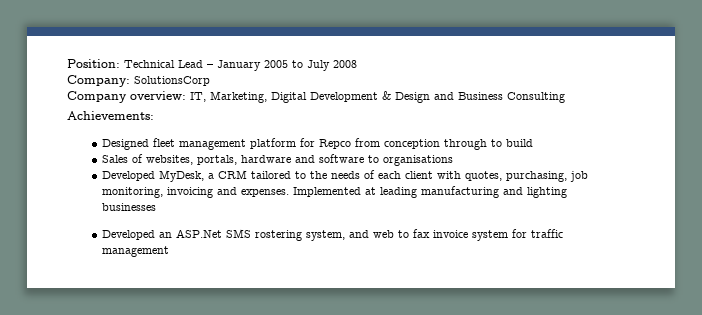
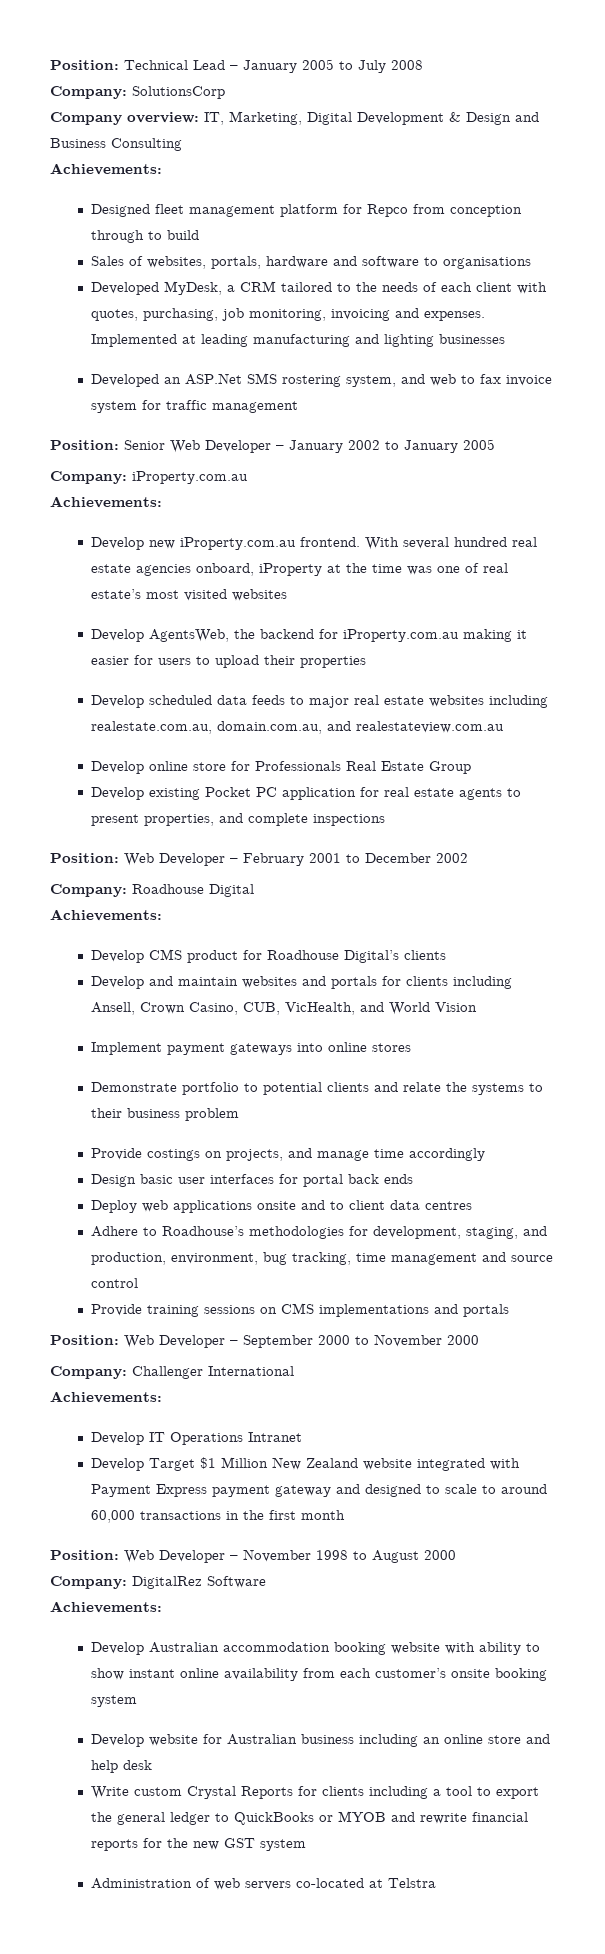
(169, 251) none -> [50,439,495,453] [50,471,248,484] [50,496,162,508] [91,537,538,550] [91,563,509,576] [91,589,288,601] [91,629,528,642] [91,655,367,668] [91,695,549,708] [91,721,505,734] [91,761,472,774] [91,787,522,800] [91,813,386,826] [50,853,468,866] [50,884,254,897] [50,909,162,921] [91,949,447,963] [91,976,513,989] [91,1002,478,1015] [91,1042,412,1055] [91,1082,544,1095] [91,1108,240,1121] [91,1148,486,1161] [91,1174,414,1187] [91,1200,473,1213] [91,1226,548,1239] [91,1252,554,1265] [91,1278,139,1288] [91,1303,510,1317] [50,1334,479,1348] [50,1366,294,1379] [50,1391,162,1403] [91,1432,303,1445] [91,1457,521,1471] [91,1484,548,1497] [91,1510,346,1523] [50,1549,456,1563] [50,1576,266,1589] [50,1601,162,1613] [91,1642,541,1655] [91,1668,548,1681] [91,1695,138,1707] [91,1734,551,1747] [91,1760,153,1773] [91,1786,540,1799] [91,1811,529,1825] [91,1838,307,1851] [91,1878,437,1890] // Position: Senior Web Developer – January 2002 to January 2005 // Company: iProperty.com.au // Achievements: // Develop new iProperty.com.au frontend. With several hundred real estate agencies onboard, iProperty at the time was one of real estate’s most visited websites // Develop AgentsWeb, the backend for iProperty.com.au making it easier for users to upload their properties // Develop scheduled data feeds to major real estate websites including realestate.com.au, domain.com.au, and realestateview.com.au // Develop online store for Professionals Real Estate Group // Develop existing Pocket PC application for real estate agents to present properties, and complete inspections // Position: Web Developer – February 2001 to December 2002 // Company: Roadhouse Digital // Achievements: // Develop CMS product for Roadhouse Digital’s clients // Develop and maintain websites and portals for clients including Ansell, Crown Casino, CUB, VicHealth, and World Vision // Implement payment gateways into online stores // Demonstrate portfolio to potential clients and relate the systems to their business problem // Provide costings on projects, and manage time accordingly // Design basic user interfaces for portal back ends // Deploy web applications onsite and to client data centres // Adhere to Roadhouse’s methodologies for development, staging, and production, environment, bug tracking, time management and source control // Provide training sessions on CMS implementations and portals // Position: Web Developer – September 2000 to November 2000 // Company: Challenger International // Achievements: // Develop IT Operations Intranet // Develop Target $1 Million New Zealand website integrated with Payment Express payment gateway and designed to scale to around 60,000 transactions in the first month // Position: Web Developer – November 1998 to August 2000 // Company: DigitalRez Software // Achievements: // Develop Australian accommodation booking website with ability to show instant online availability from each customer’s onsite booking system // Develop website for Australian business including an online store and help desk // Write custom Crystal Reports for clients including a tool to export the general ledger to QuickBooks or MYOB and rewrite financial reports for the new GST system // Administration of web servers co-located at Telstra

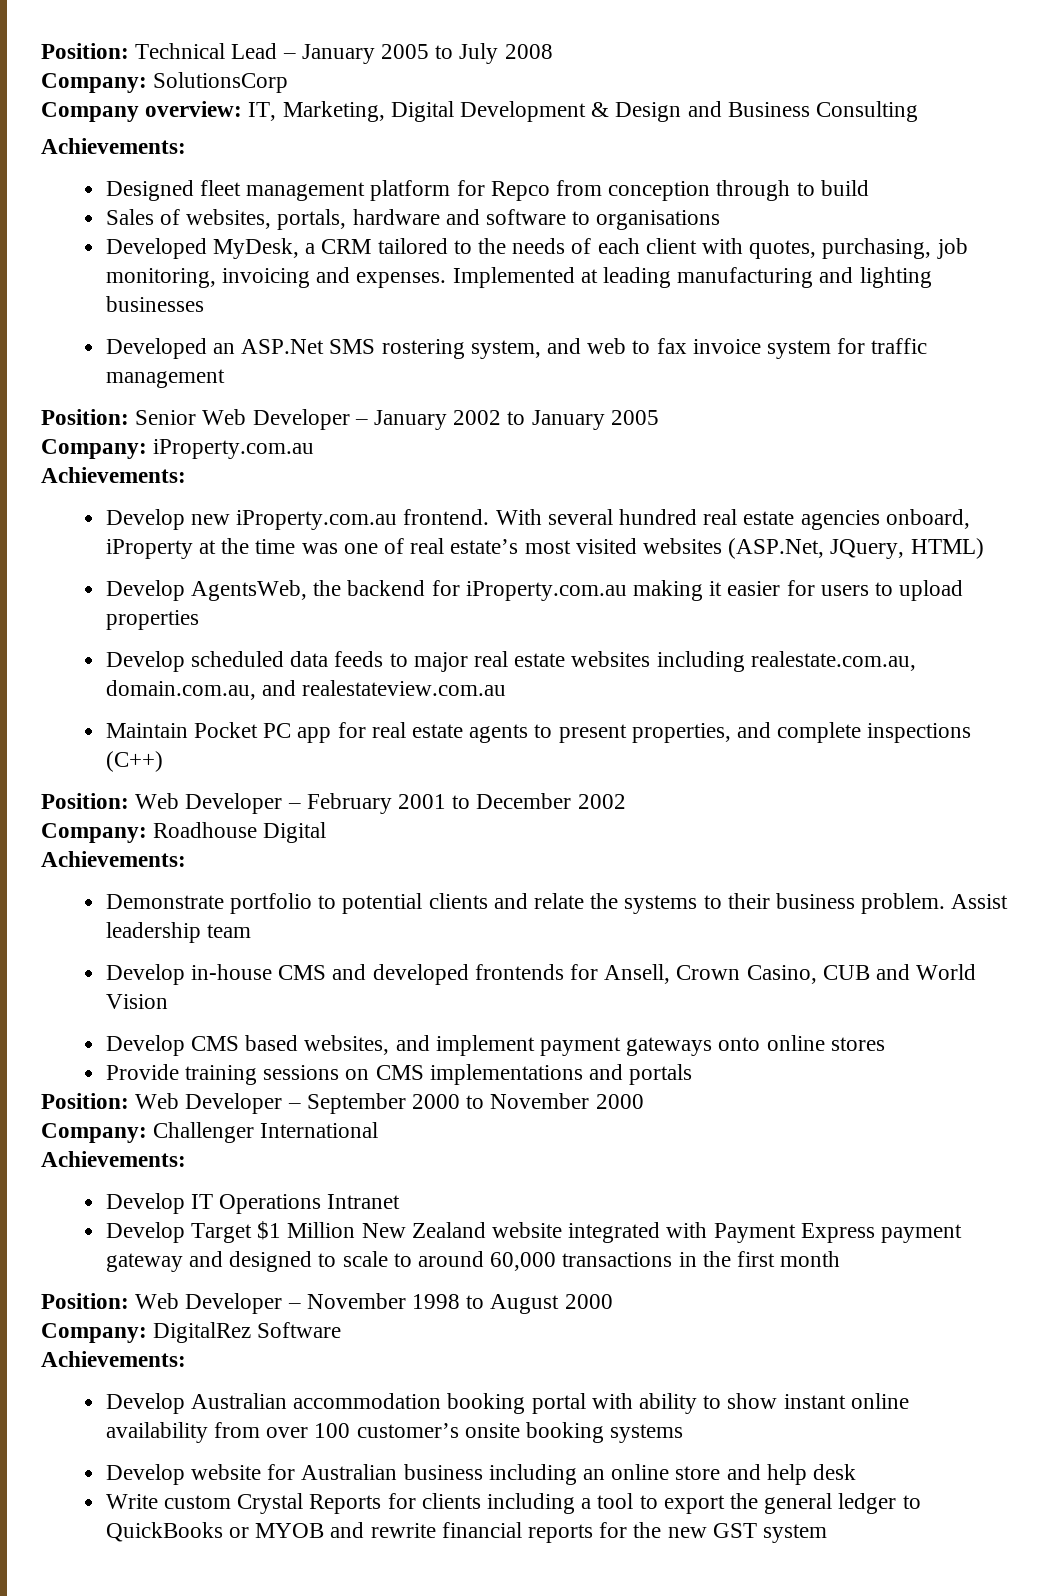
(288, 595) none -> [728,538,984,559] (ASP.Net, JQuery, HTML)
[264,655,296,665] their -> (964, 590) none
[91,761,472,774] [91,787,201,800] Develop online store for Professionals Real Estate Group // Develop existing -> [105,723,188,738] Maintain
[282,787,357,800] application -> [297,727,332,743] app
(386, 820) none -> [105,751,163,772] (C++)
[91,949,447,963] [91,976,513,989] [91,1002,478,1015] [91,1042,412,1055] // Develop CMS product for Roadhouse Digital’s clients // Develop and maintain websites and portals for clients including Ansell, Crown Casino, CUB, VicHealth, and World Vision // Implement payment gateways into online stores -> (186, 859) none
[185,1108,240,1121] [91,1148,486,1161] [91,1174,414,1187] [91,1200,473,1213] [91,1226,548,1239] [91,1252,554,1265] [91,1278,139,1288] problem // Provide costings on projects, and manage time accordingly // Design basic user interfaces for portal back ends // Deploy web applications onsite and to client data centres // Adhere to Roadhouse’s methodologies for development, staging, and production, environment, bug tracking, time management and source control -> [861,893,1009,914] [105,922,251,943] [105,964,977,985] [105,994,168,1009] [105,1035,885,1056] problem. Assist leadership team // Develop in-house CMS and developed frontends for Ansell, Crown Casino, CUB and World Vision // Develop CMS based websites, and implement payment gateways onto online stores
[391,1642,441,1654] website -> [531,1393,586,1414] portal
[340,1668,372,1678] each -> [266,1423,351,1438] over 100
[91,1695,138,1707] system -> [610,1424,684,1443] systems
[91,1878,437,1890] // Administration of web servers co-located at Telstra -> (827, 1533) none

